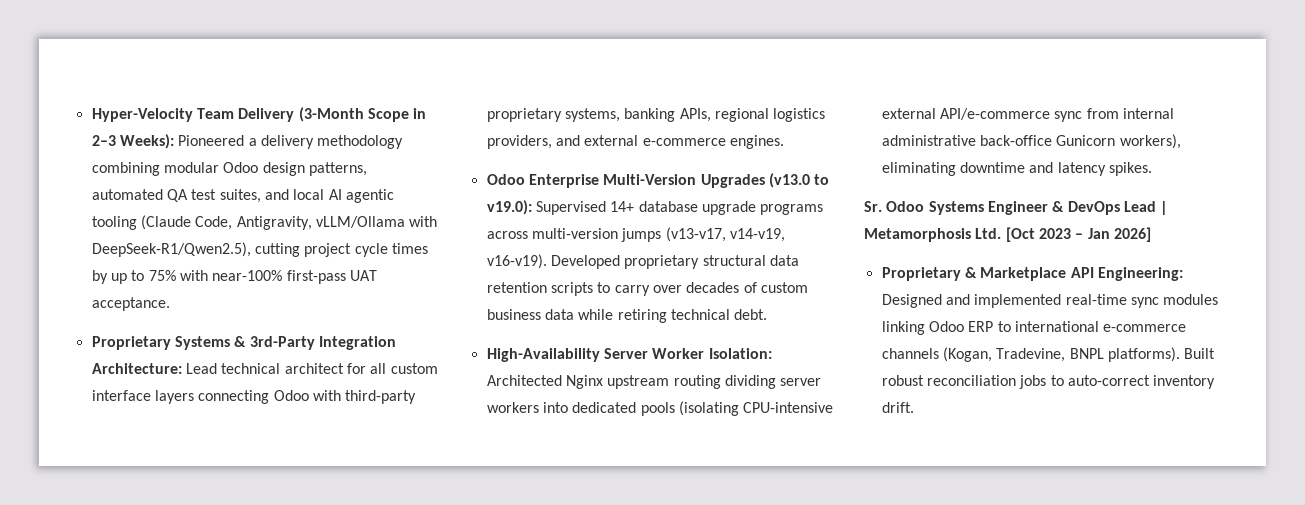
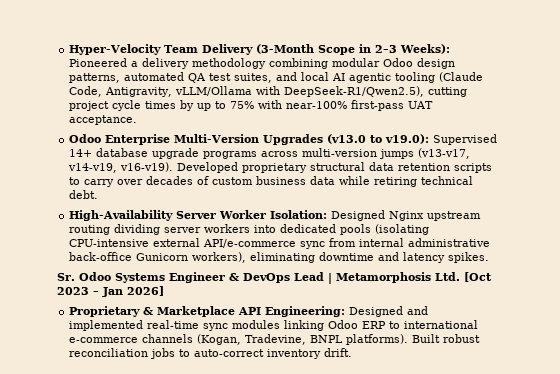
[91,336,396,350] [91,363,438,374] [91,390,417,404] [486,108,826,122] [486,135,784,149] // Proprietary Systems & 3rd-Party Integration Architecture: Lead technical architect for all custom interface layers connecting Odoo with third-party proprietary systems, banking APIs, regional logistics providers, and external e-commerce engines. -> (138, 120) none
[486,375,562,386] Architected -> [331,210,386,221] Designed

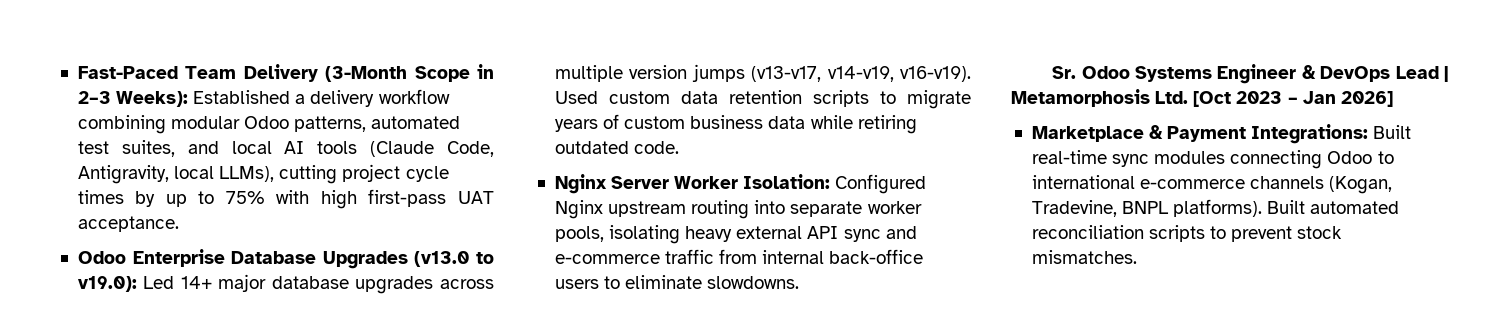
[69,44,162,55] Hyper-Velocity -> [77,66,178,79] Fast-Paced
[69,58,128,67] Pioneered -> [193,90,291,104] Established
[192,58,267,69] methodology -> [378,89,450,104] workflow
[417,58,456,69] design -> (290, 122) none
[188,73,207,83] QA -> (461, 122) none
[349,72,436,83] agentic tooling -> [317,141,358,154] tools
[175,86,425,97] vLLM/Ollama with DeepSeek-R1/Qwen2.5), -> [174,166,275,182] local LLMs),
[286,101,348,109] near-100% -> [320,190,357,209] high
[174,134,260,143] Multi-Version -> [231,251,317,264] Database
[433,134,498,145] [69,148,378,159] Supervised 14+ database upgrade programs across multi-version -> [143,274,494,294] [554,65,688,82] Led 14+ major database upgrades across multiple version
[177,162,366,173] Developed proprietary structural -> [554,91,670,104] Used custom
[84,176,194,187] carry over decades -> [907,90,971,109] [554,119,598,132] migrate years
[421,176,474,185] [69,190,99,199] [69,210,174,221] technical debt. // High-Availability -> [554,141,680,154] [554,174,607,194] outdated code. // Nginx
[331,210,386,221] Designed -> [835,174,927,194] Configured
[114,224,430,235] [69,238,491,249] [69,252,490,263] dividing server workers into dedicated pools (isolating CPU-intensive external API/e-commerce sync from internal administrative back-office Gunicorn workers), eliminating downtime and latency spikes. -> [754,200,922,217] [554,225,917,244] [554,249,924,264] [554,275,800,289] into separate worker pools, isolating heavy external API sync and e-commerce traffic from internal back-office users to eliminate slowdowns.
[69,306,429,317] [69,320,387,331] Proprietary & Marketplace API Engineering: Designed and implemented real-time sync modules linking Odoo ERP -> [1031,124,1412,144] [1031,150,1373,169] Marketplace & Payment Integrations: Built real-time sync modules connecting Odoo
[443,334,481,343] [69,348,353,359] robust reconciliation jobs to auto-correct inventory drift. -> [1310,201,1400,214] [1031,225,1343,242] [1031,250,1137,264] automated reconciliation scripts to prevent stock mismatches.

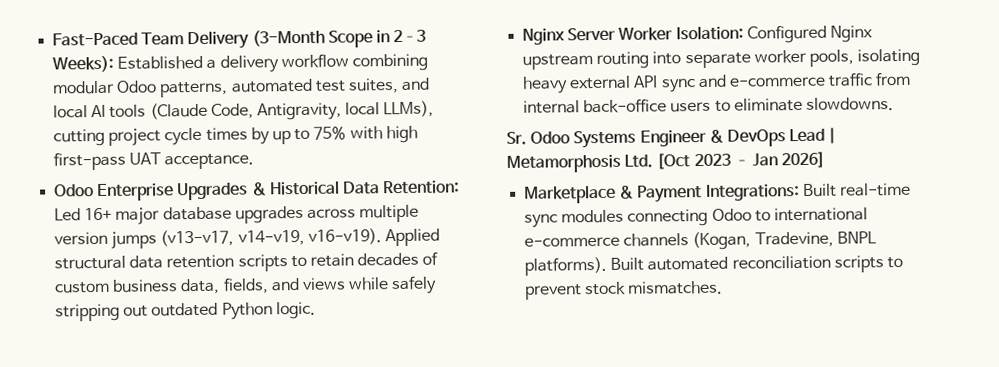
[231,251,494,269] [77,276,212,292] Database Upgrades (v13.0 to v19.0): Led 14+ -> [176,180,461,201] [54,207,113,222] Upgrades & Historical Data Retention: Led 16+
[554,91,670,104] Used custom -> [384,228,440,247] [54,255,127,270] Applied structural
[907,90,971,109] [554,119,598,132] migrate years -> [309,252,420,267] retain decades
[768,115,917,134] [554,141,680,154] data while retiring outdated code. -> [180,275,438,295] [55,301,316,322] data, fields, and views while safely stripping out outdated Python logic.

